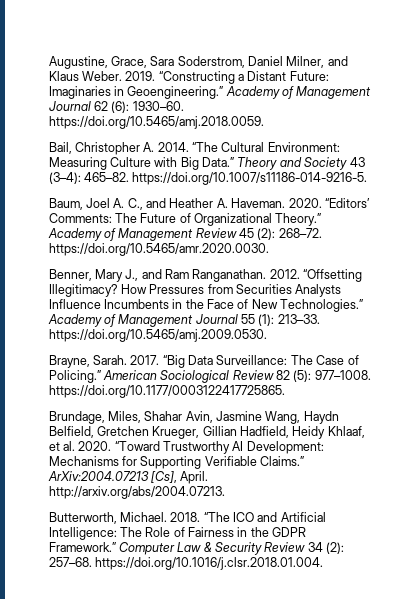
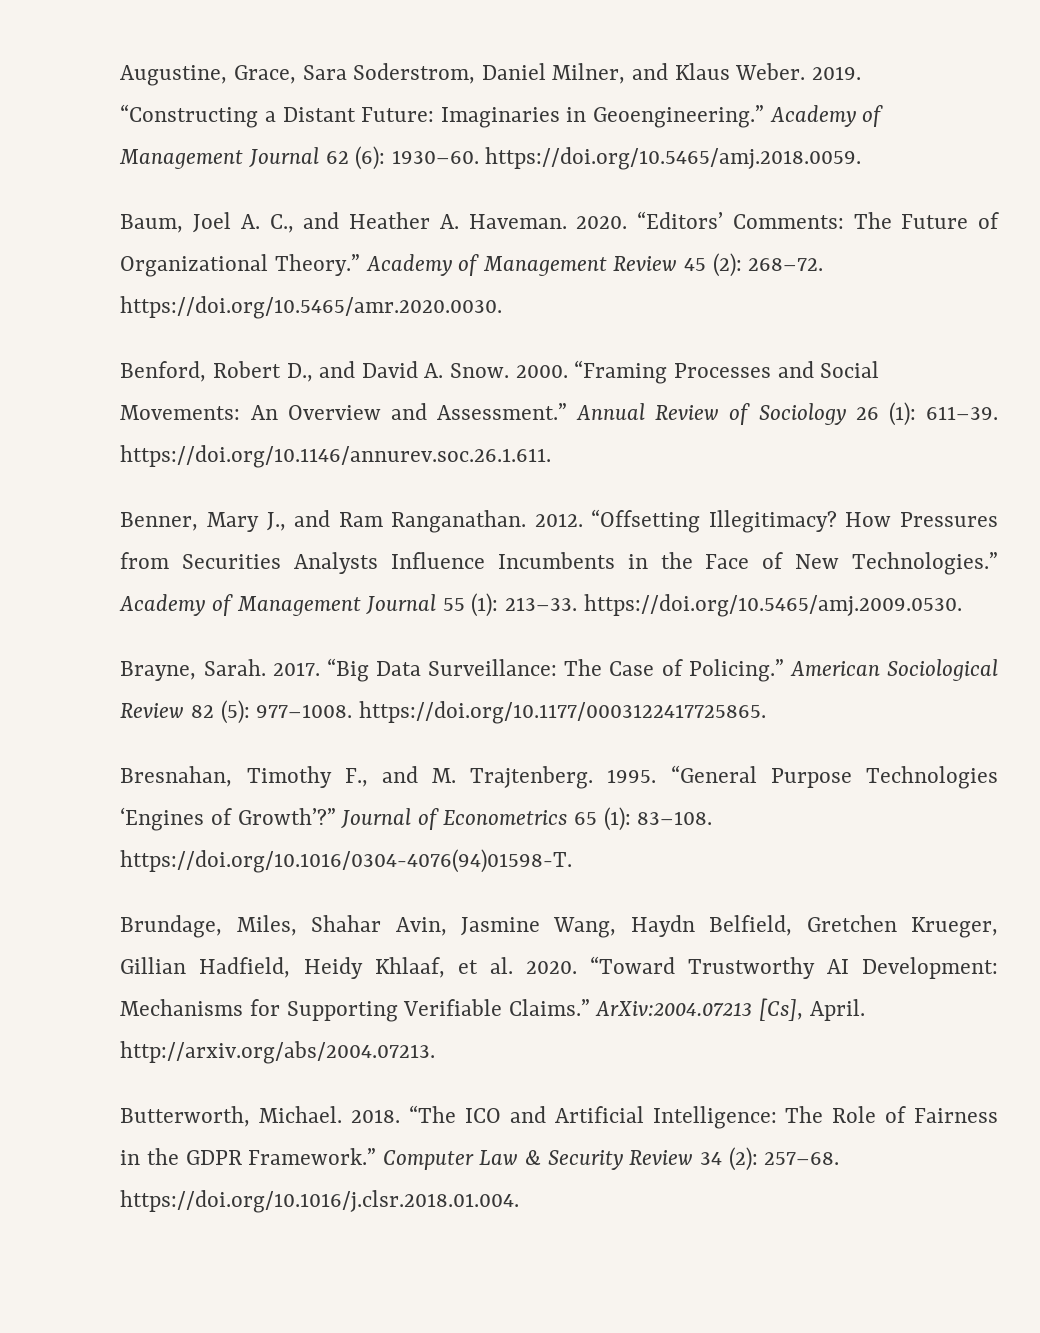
[48,142,340,155] [48,157,365,170] [48,172,368,185] // Bail, Christopher A. 2014. “The Cultural Environment: Measuring Culture with Big Data.” Theory and Society 43 (3–4): 465–82. https://doi.org/10.1007/s11186-014-9216-5. -> (862, 158) none
(269, 249) none -> [120,360,880,384] [120,402,999,426] [120,445,552,468] // Benford, Robert D., and David A. Snow. 2000. “Framing Processes and Social Movements: An Overview and Assessment.” Annual Review of Sociology 26 (1): 611–39. https://doi.org/10.1146/annurev.soc.26.1.611.
(285, 391) none -> [120,765,998,789] [120,807,713,831] [120,849,573,873] // Bresnahan, Timothy F., and M. Trajtenberg. 1995. “General Purpose Technologies ‘Engines of Growth’?” Journal of Econometrics 65 (1): 83–108. https://doi.org/10.1016/0304-4076(94)01598-T.

